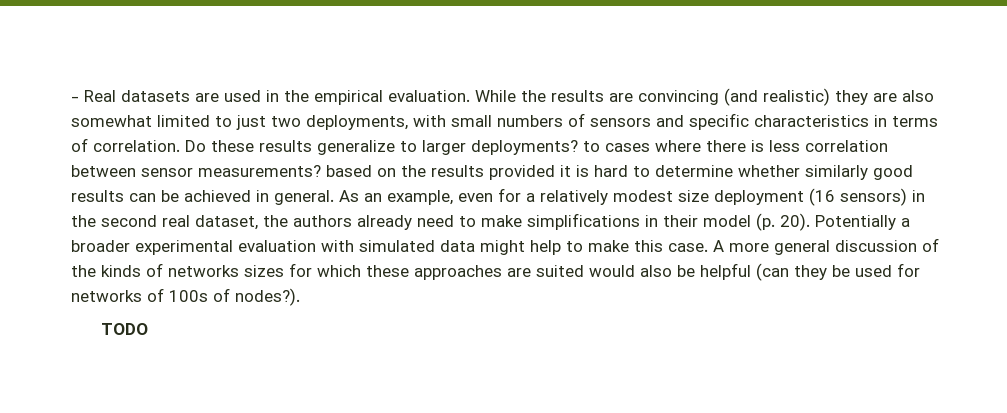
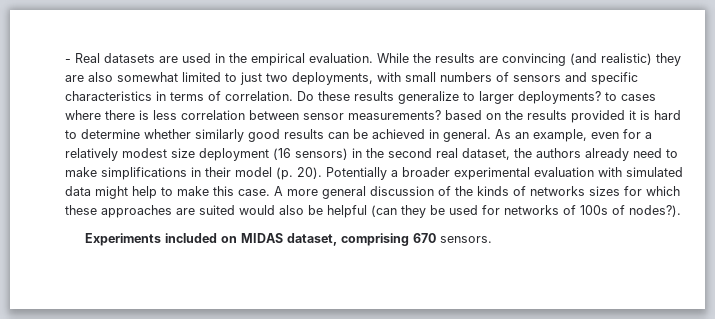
[101,323,149,335] TODO -> [84,233,492,246] Experiments included on MIDAS dataset, comprising 670 sensors.

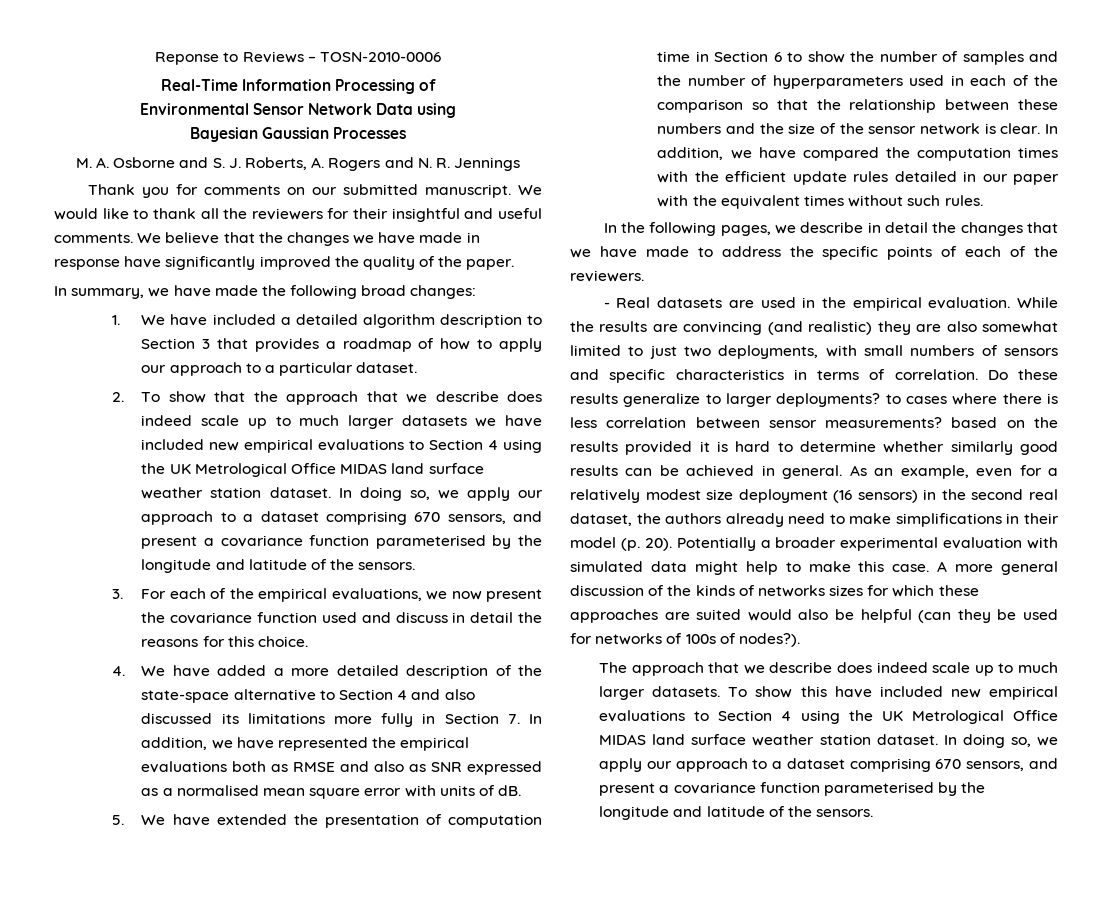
(65, 61) none -> [155,51,441,65] [160,79,437,94] [139,103,457,118] [189,127,407,142] [75,157,521,171] [87,184,542,198] [54,208,542,222] [54,232,480,246] [54,256,515,270] [54,285,477,299] [112,314,542,328] [141,338,543,352] [141,362,418,376] [112,391,542,405] [141,415,542,429] [141,439,542,453] [141,463,484,477] [141,487,543,501] [141,511,542,525] [141,535,542,549] [141,559,416,573] [112,588,542,602] [141,612,542,624] [141,636,308,647] [112,665,542,679] [141,689,475,703] [141,713,542,727] [141,737,470,751] [141,761,542,775] [141,785,522,799] [112,814,542,828] [657,51,1058,65] [657,75,1058,89] [657,99,1058,113] [657,123,1058,135] [657,147,1058,161] [657,171,1059,185] [657,195,983,209] [603,222,1058,236] [570,246,1058,260] [570,270,644,282] Reponse to Reviews – TOSN-2010-0006 // Real-Time Information Processing of // Environmental Sensor Network Data using // Bayesian Gaussian Processes // M. A. Osborne and S. J. Roberts, A. Rogers and N. R. Jennings // Thank you for comments on our submitted manuscript. We would like to thank all the reviewers for their insightful and useful comments. We believe that the changes we have made in response have significantly improved the quality of the paper. // In summary, we have made the following broad changes: // 1. We have included a detailed algorithm description to Section 3 that provides a roadmap of how to apply our approach to a particular dataset. // 2. To show that the approach that we describe does indeed scale up to much larger datasets we have included new empirical evaluations to Section 4 using the UK Metrological Office MIDAS land surface weather station dataset. In doing so, we apply our approach to a dataset comprising 670 sensors, and present a covariance function parameterised by the longitude and latitude of the sensors. // 3. For each of the empirical evaluations, we now present the covariance function used and discuss in detail the reasons for this choice. // 4. We have added a more detailed description of the state-space alternative to Section 4 and also discussed its limitations more fully in Section 7. In addition, we have represented the empirical evaluations both as RMSE and also as SNR expressed as a normalised mean square error with units of dB. // 5. We have extended the presentation of computation time in Section 6 to show the number of samples and the number of hyperparameters used in each of the comparison so that the relationship between these numbers and the size of the sensor network is clear. In addition, we have compared the computation times with the efficient update rules detailed in our paper with the equivalent times without such rules. // In the following pages, we describe in detail the changes that we have made to address the specific points of each of the reviewers. //
[84,233,436,246] Experiments included on MIDAS dataset, comprising 670 -> [599,662,1058,676] [599,686,1058,700] [599,710,1058,724] [599,734,1058,748] [599,758,1058,772] [599,782,986,796] [599,806,812,820] The approach that we describe does indeed scale up to much larger datasets. To show this have included new empirical evaluations to Section 4 using the UK Metrological Office MIDAS land surface weather station dataset. In doing so, we apply our approach to a dataset comprising 670 sensors, and present a covariance function parameterised by the longitude and latitude of the

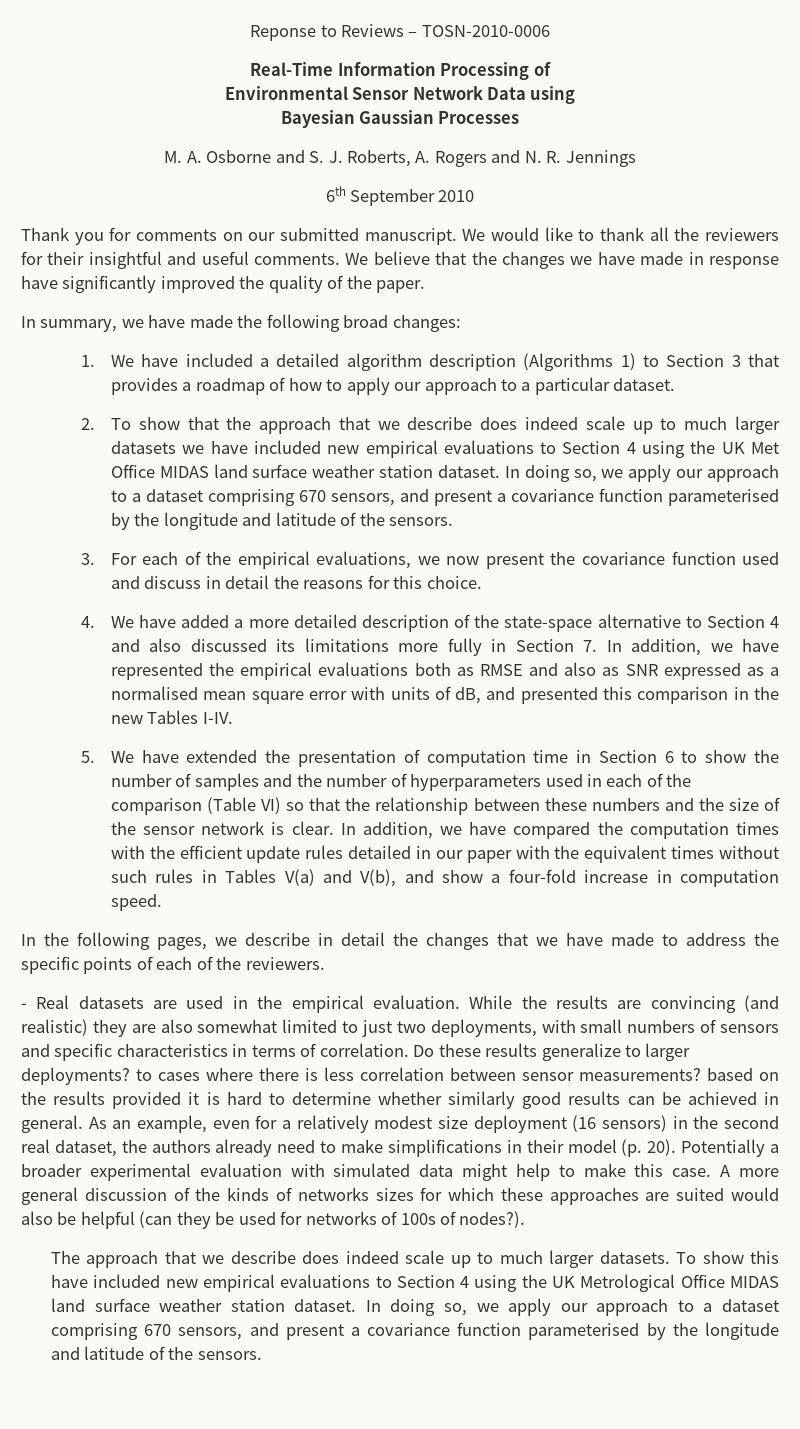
(521, 164) none -> [325,186,475,206] // 6th September 2010
(522, 321) none -> [523,353,636,371] (Algorithms 1)
[194,463,287,477] Metrological -> [750,442,779,454] Met
[498,785,522,796] dB. -> [455,687,779,704] [110,710,233,724] dB, and presented this comparison in the new Tables I-IV.
(744, 106) none -> [207,797,282,814] (Table VI)
[944,195,983,206] rules. -> [155,869,780,887] [110,894,162,911] rules in Tables V(a) and V(b), and show a four-fold increase in computation speed.

